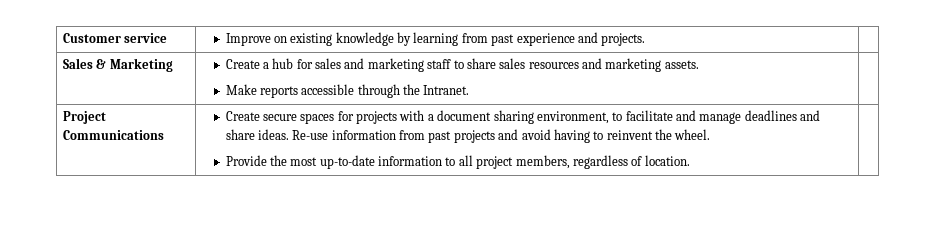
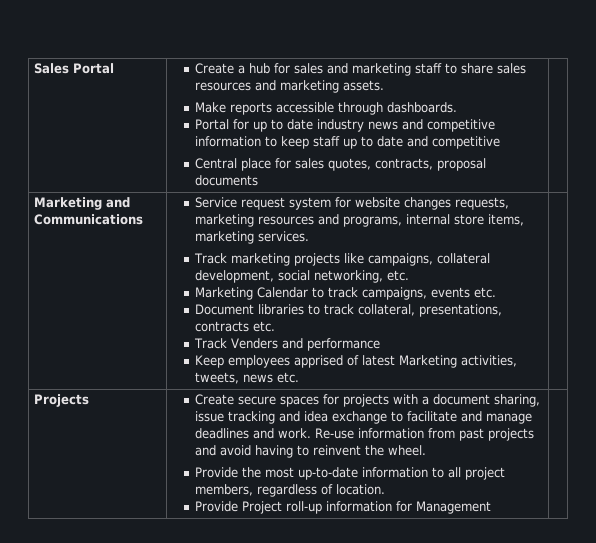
[62,33,168,43] [225,32,646,46] [62,58,173,72] Customer service | Improve on existing knowledge by learning from past experience and projects. | // Sales & Marketing -> [33,63,114,74] Sales Portal
[403,84,470,95] [62,111,106,124] [62,130,164,140] the Intranet. | // Project Communications -> [387,102,458,113] [195,119,496,132] [195,136,501,149] [195,158,487,171] [195,175,259,186] [33,197,130,210] [33,214,143,225] [195,197,510,210] [195,214,525,227] [195,231,310,244] [194,253,491,266] [195,270,410,283] [195,287,497,300] [195,304,503,317] [195,321,276,332] [194,338,381,351] [195,355,518,368] [195,372,300,384] [33,394,89,407] dashboards. // Portal for up to date industry news and competitive information to keep staff up to date and competitive // Central place for sales quotes, contracts, proposal documents | // Marketing and Communications | Service request system for website changes requests, marketing resources and programs, internal store items, marketing services. // Track marketing projects like campaigns, collateral development, social networking, etc. // Marketing Calendar to track campaigns, events etc. // Document libraries to track collateral, presentations, contracts etc. // Track Venders and performance // Keep employees apprised of latest Marketing activities, tweets, news etc. | // Projects
[493,110,609,124] sharing environment, -> [494,394,541,407] [195,411,388,424] sharing, issue tracking and idea exchange
[225,129,289,140] share ideas. -> [278,428,312,439] work.
(690, 160) none -> [195,501,492,514] // Provide Project roll-up information for Management

